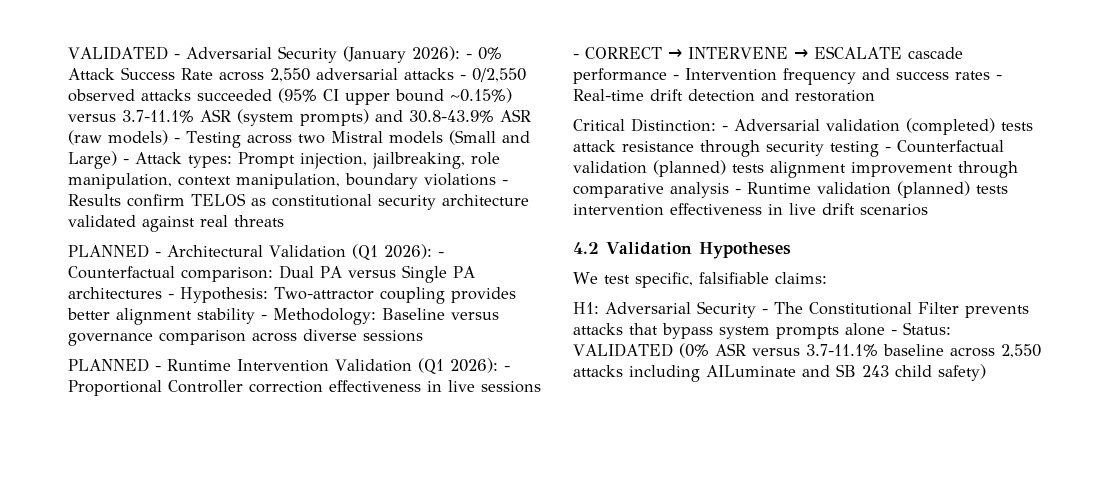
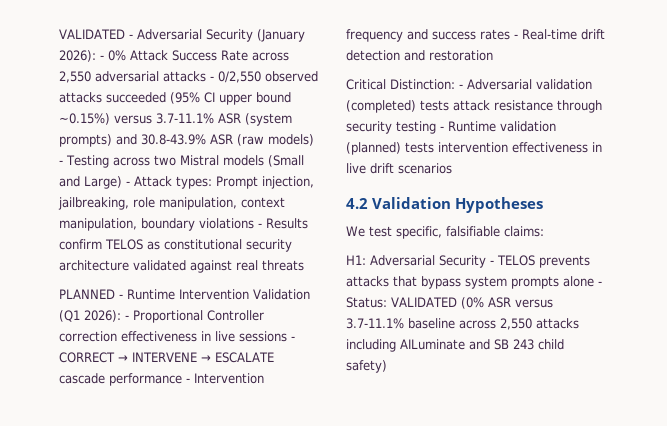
[68,244,444,260] [68,265,475,283] [68,287,516,304] [67,308,499,325] [68,329,423,346] // PLANNED - Architectural Validation (Q1 2026): - Counterfactual comparison: Dual PA versus Single PA architectures - Hypothesis: Two-attractor coupling provides better alignment stability - Methodology: Baseline versus governance comparison across diverse sessions -> (304, 265) none
[897,140,1004,153] [573,160,1018,178] [573,182,741,198] Counterfactual validation (planned) tests alignment improvement through comparative analysis - -> (444, 128) none
[774,302,959,315] The Constitutional Filter -> [497,255,535,266] TELOS

